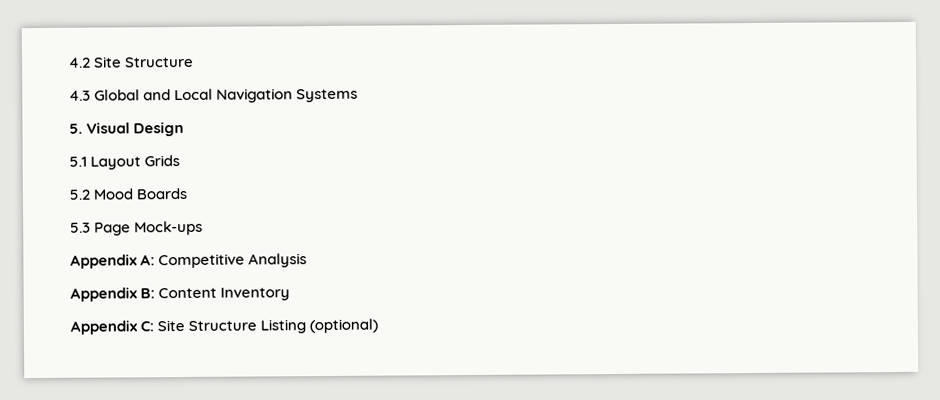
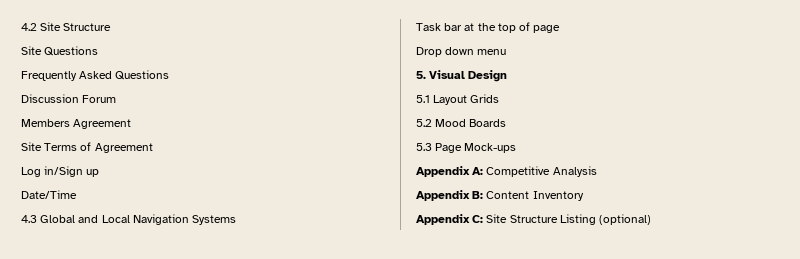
(195, 62) none -> [21,46,99,56] [21,70,170,81] [21,94,117,103] [21,119,132,129] [21,142,153,153] [21,166,100,177] [21,190,77,199] // Site Questions // Frequently Asked Questions // Discussion Forum // Members Agreement // Site Terms of Agreement // Log in/Sign up // Date/Time
(359, 95) none -> [416,22,561,33] [416,47,507,57] // Task bar at the top of page // Drop down menu

